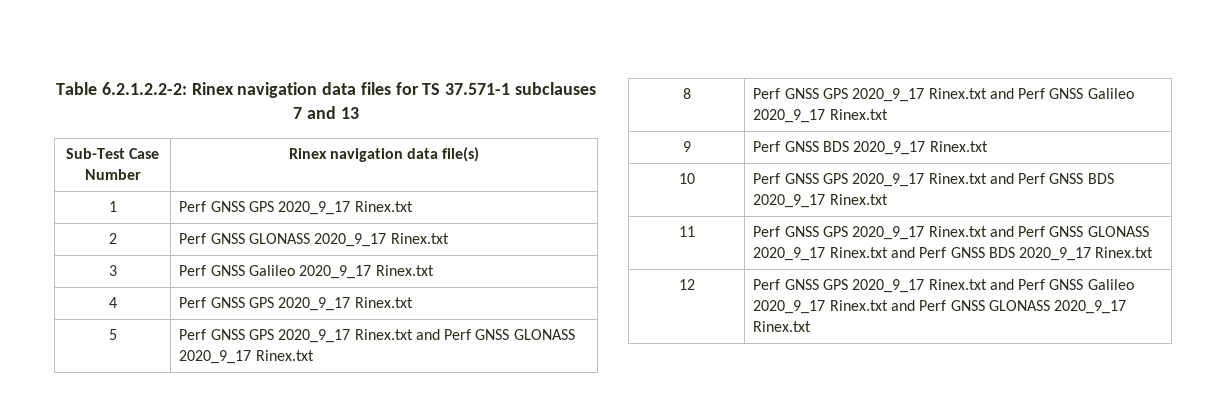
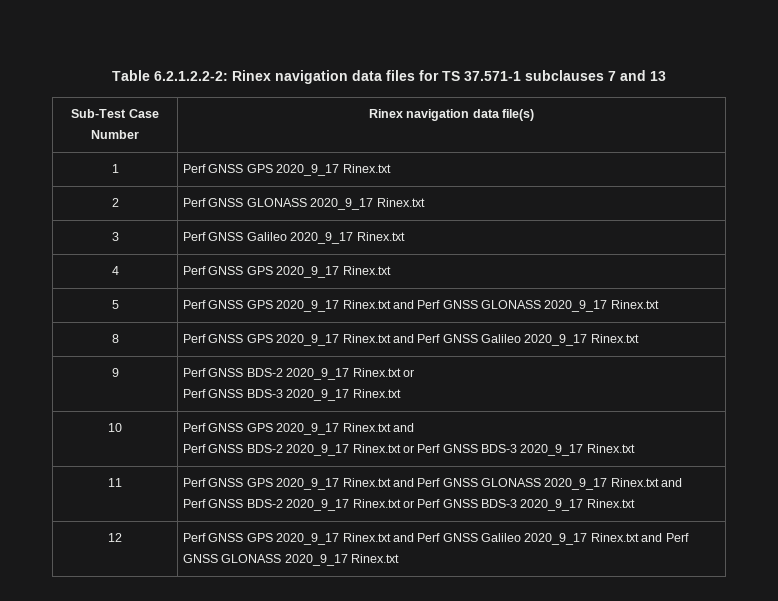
[822,141,849,152] BDS -> [246,368,414,380] [183,389,283,398] BDS-2 2020_9_17 Rinex.txt or // Perf GNSS BDS-3
[1018,173,1114,184] Perf GNSS BDS -> [183,444,518,456] // Perf GNSS BDS-2 2020_9_17 Rinex.txt or Perf GNSS BDS-3
[919,247,1015,258] Perf GNSS BDS -> [183,499,518,511] // Perf GNSS BDS-2 2020_9_17 Rinex.txt or Perf GNSS BDS-3

